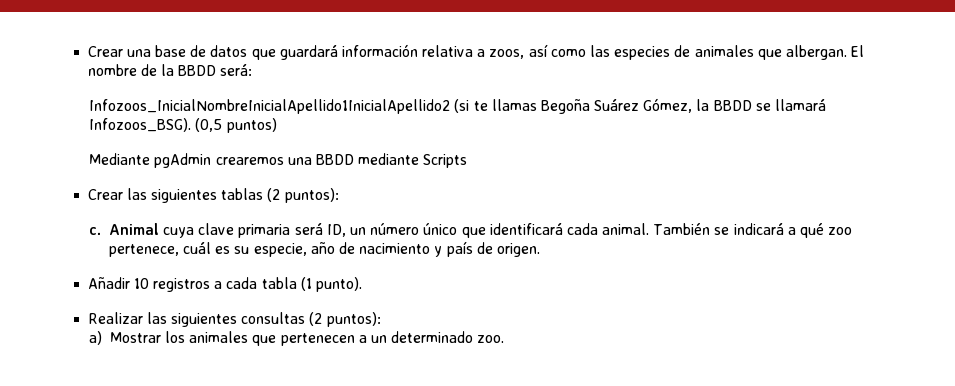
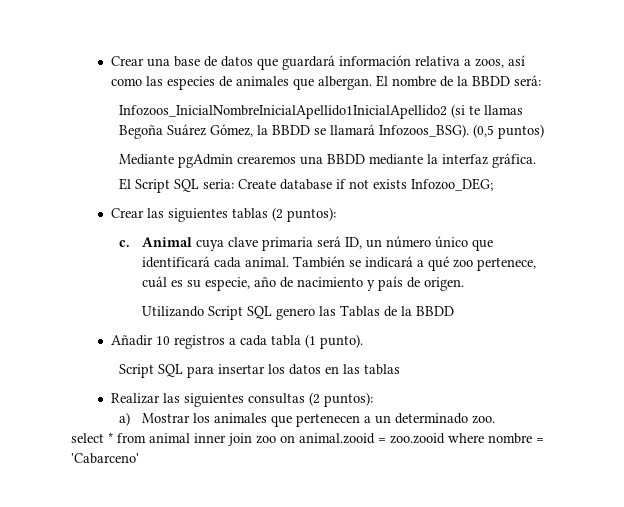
[423,154,468,168] Scripts -> [426,153,536,168] [118,178,493,193] la interfaz gráfica. // El Script SQL seria: Create database if not exists Infozoo_DEG;
(540, 250) none -> [142,305,455,320] // Utilizando Script SQL genero las Tablas de la BBDD
(362, 284) none -> [118,364,400,378] // Script SQL para insertar los datos en las tablas
(505, 339) none -> [71,432,544,446] [71,453,139,464] // select * from animal inner join zoo on animal.zooid = zoo.zooid where nombre = 'Cabarceno'

